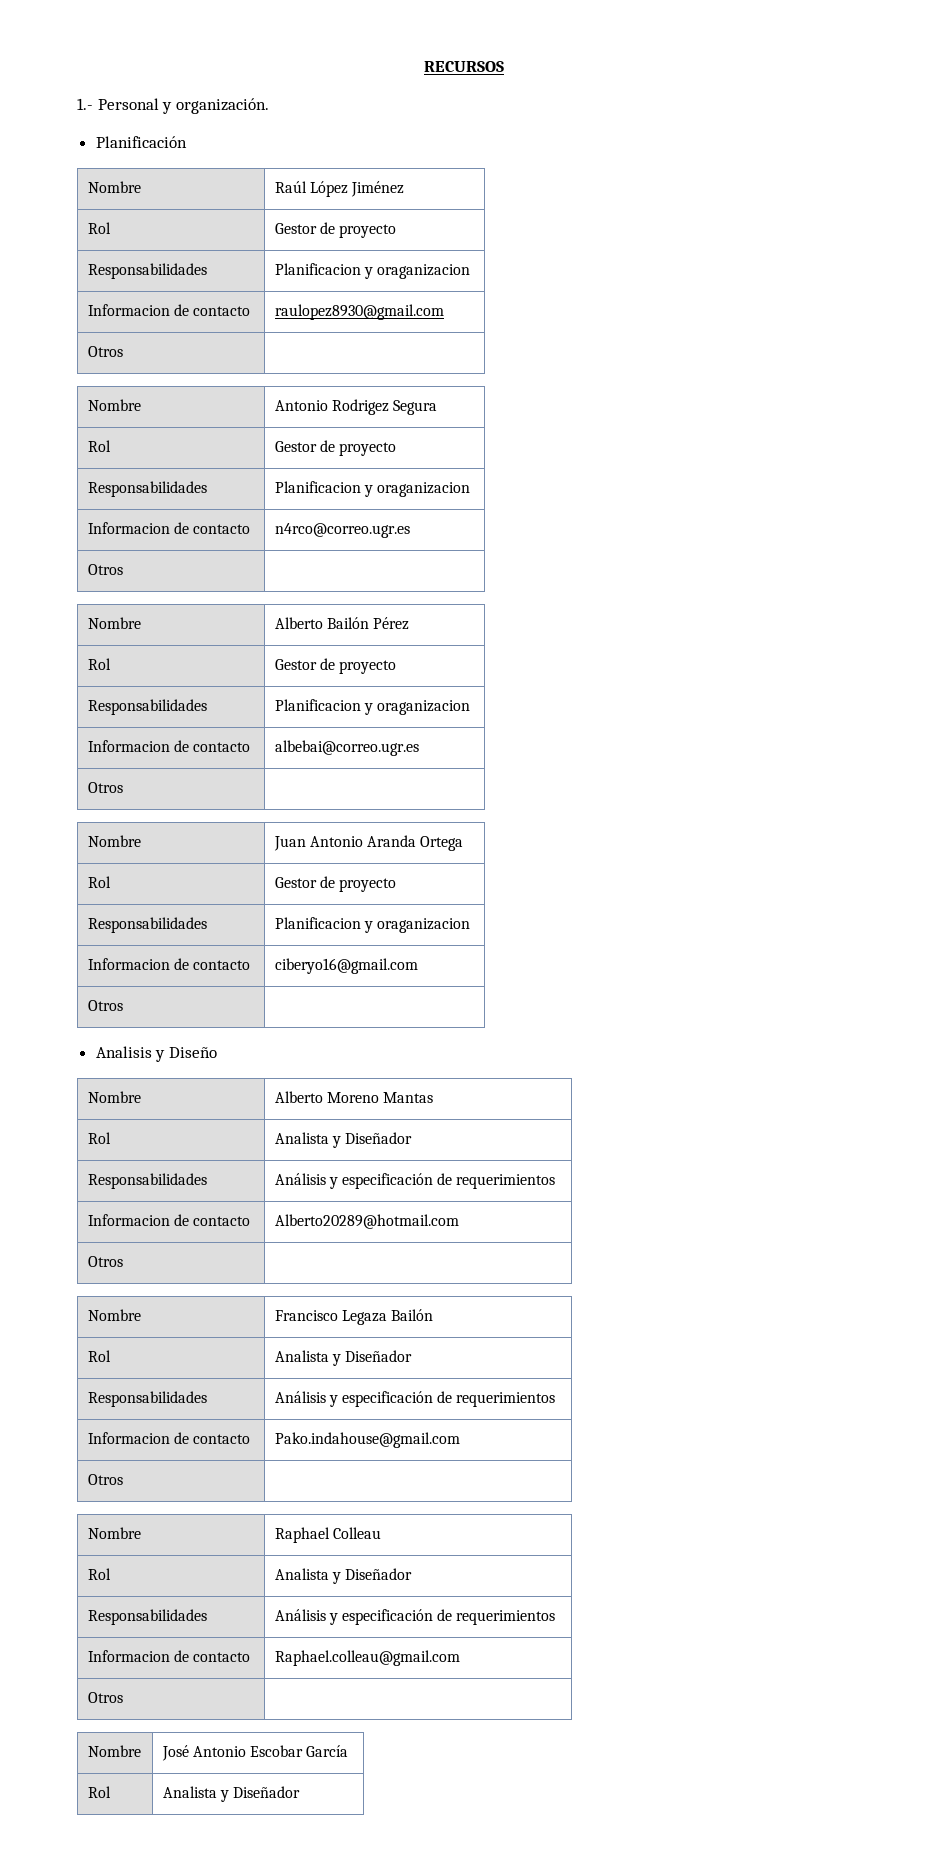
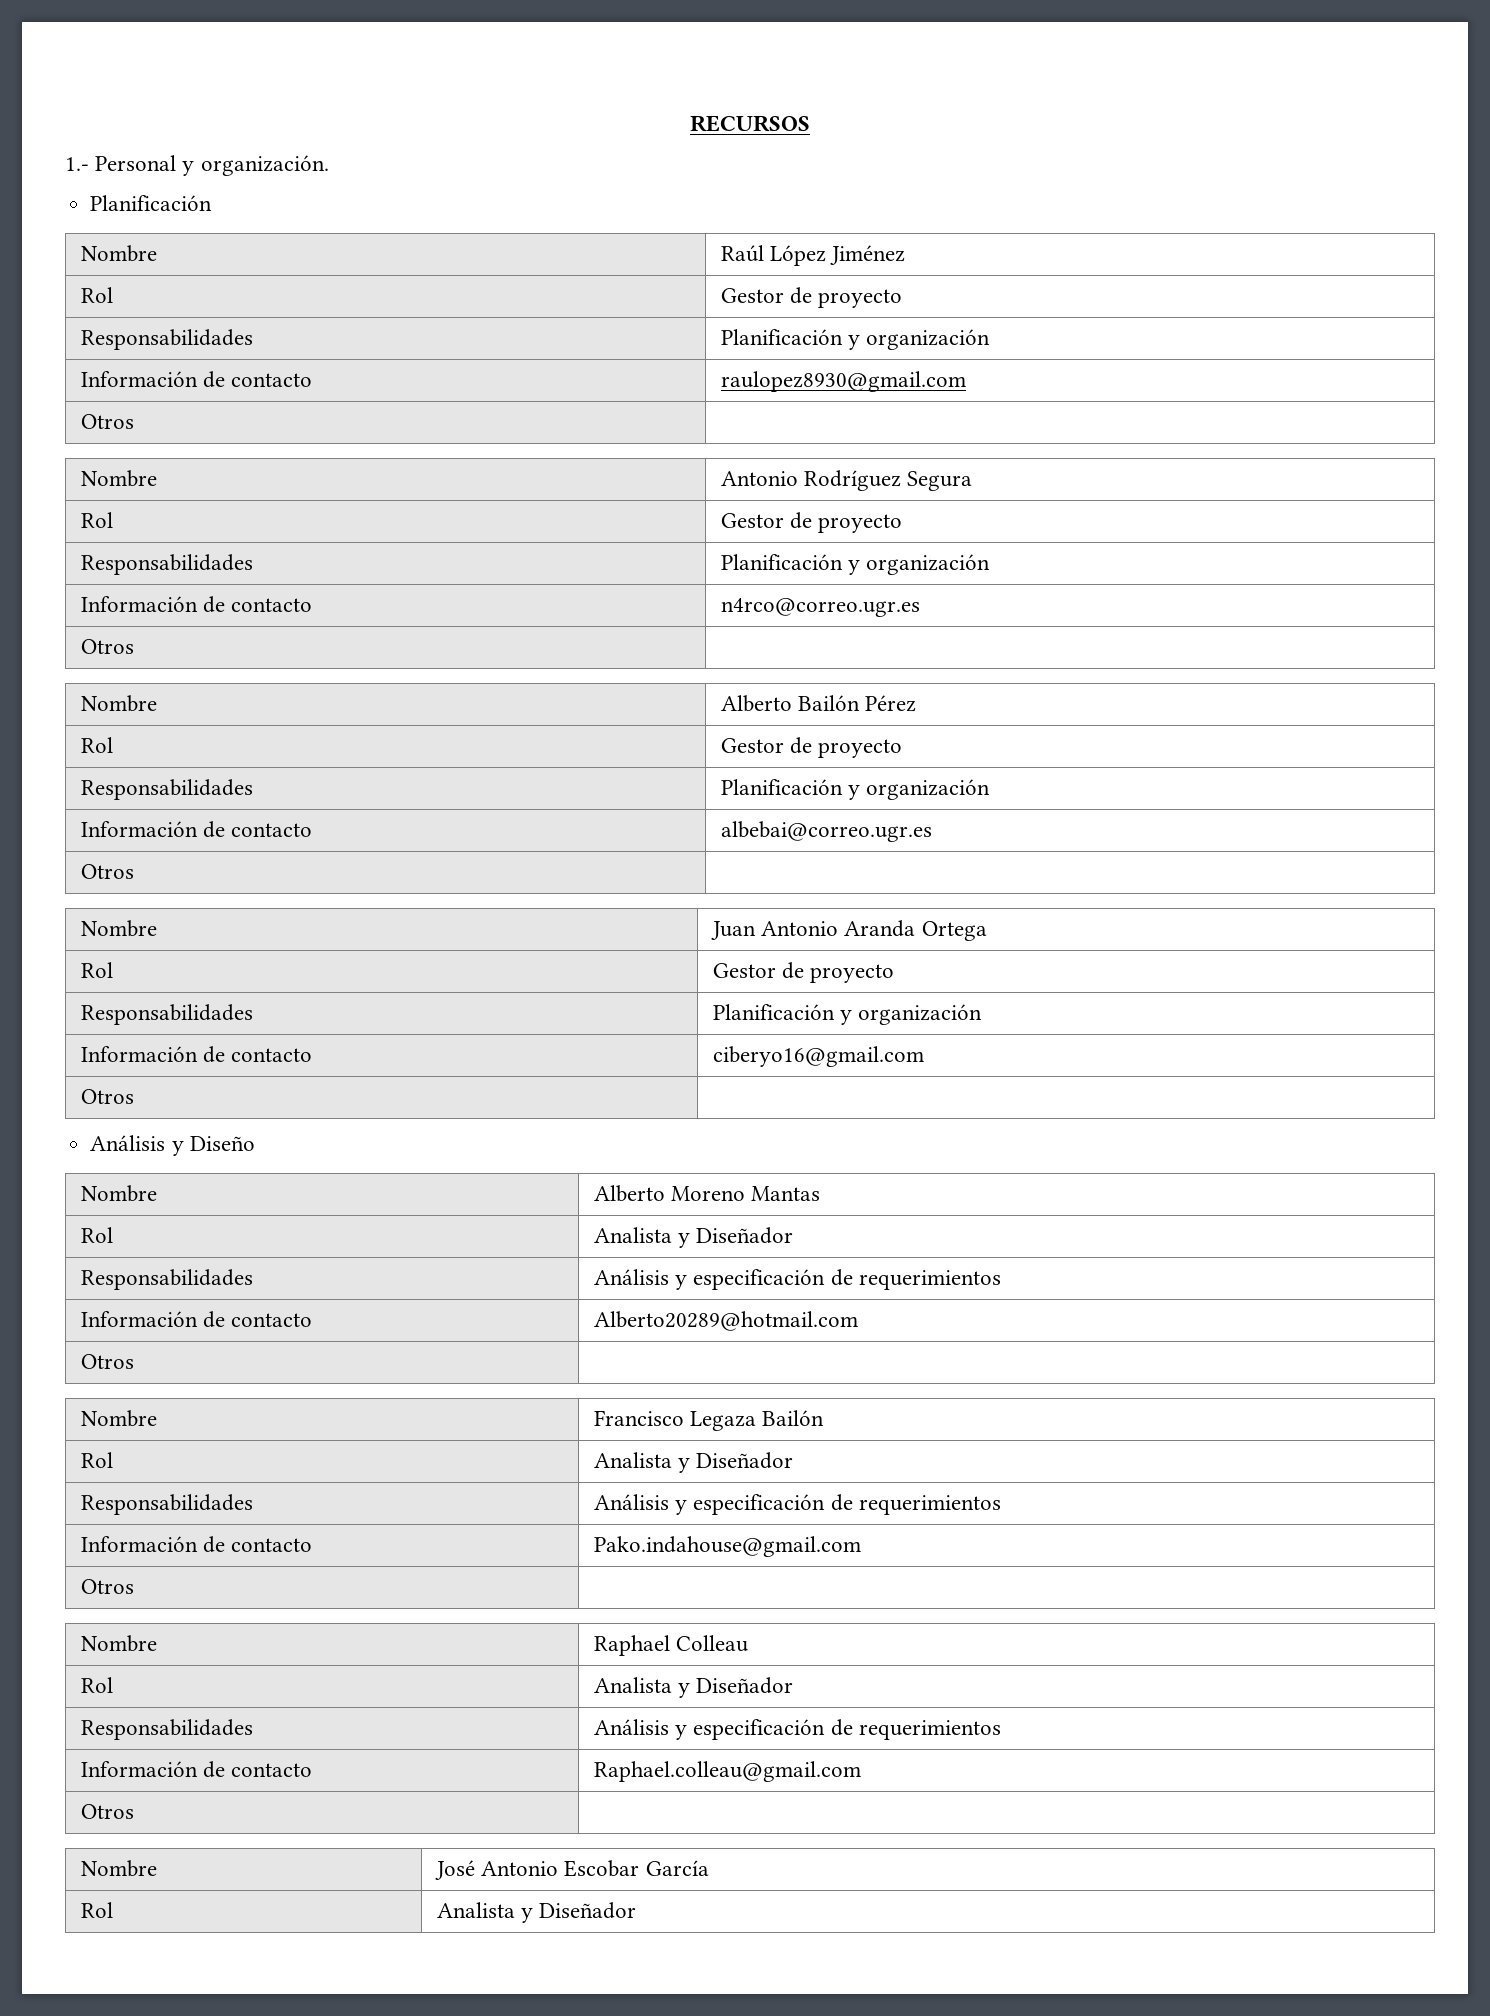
[274,263,470,279] [87,304,170,316] Planificacion y oraganizacion // Informacion -> [721,329,991,350] [81,371,199,387] Planificación y organización // Información
[331,399,389,415] Rodrigez -> [804,470,902,491] Rodríguez
[274,481,470,497] [87,522,170,534] Planificacion y oraganizacion // Informacion -> [721,554,991,575] [81,596,199,612] Planificación y organización // Información
[274,699,470,715] [87,740,170,752] Planificacion y oraganizacion // Informacion -> [721,779,991,800] [81,821,199,837] Planificación y organización // Información
[274,917,470,933] [87,958,170,970] Planificacion y oraganizacion // Informacion -> [713,1004,983,1025] [81,1046,199,1062] Planificación y organización // Información
[95,1046,152,1058] Analisis -> [90,1135,166,1151] Análisis
[87,1214,170,1226] Informacion -> [81,1311,199,1327] Información
[87,1432,170,1444] Informacion -> [81,1536,199,1552] Información
[87,1650,170,1662] Informacion -> [81,1761,199,1777] Información

